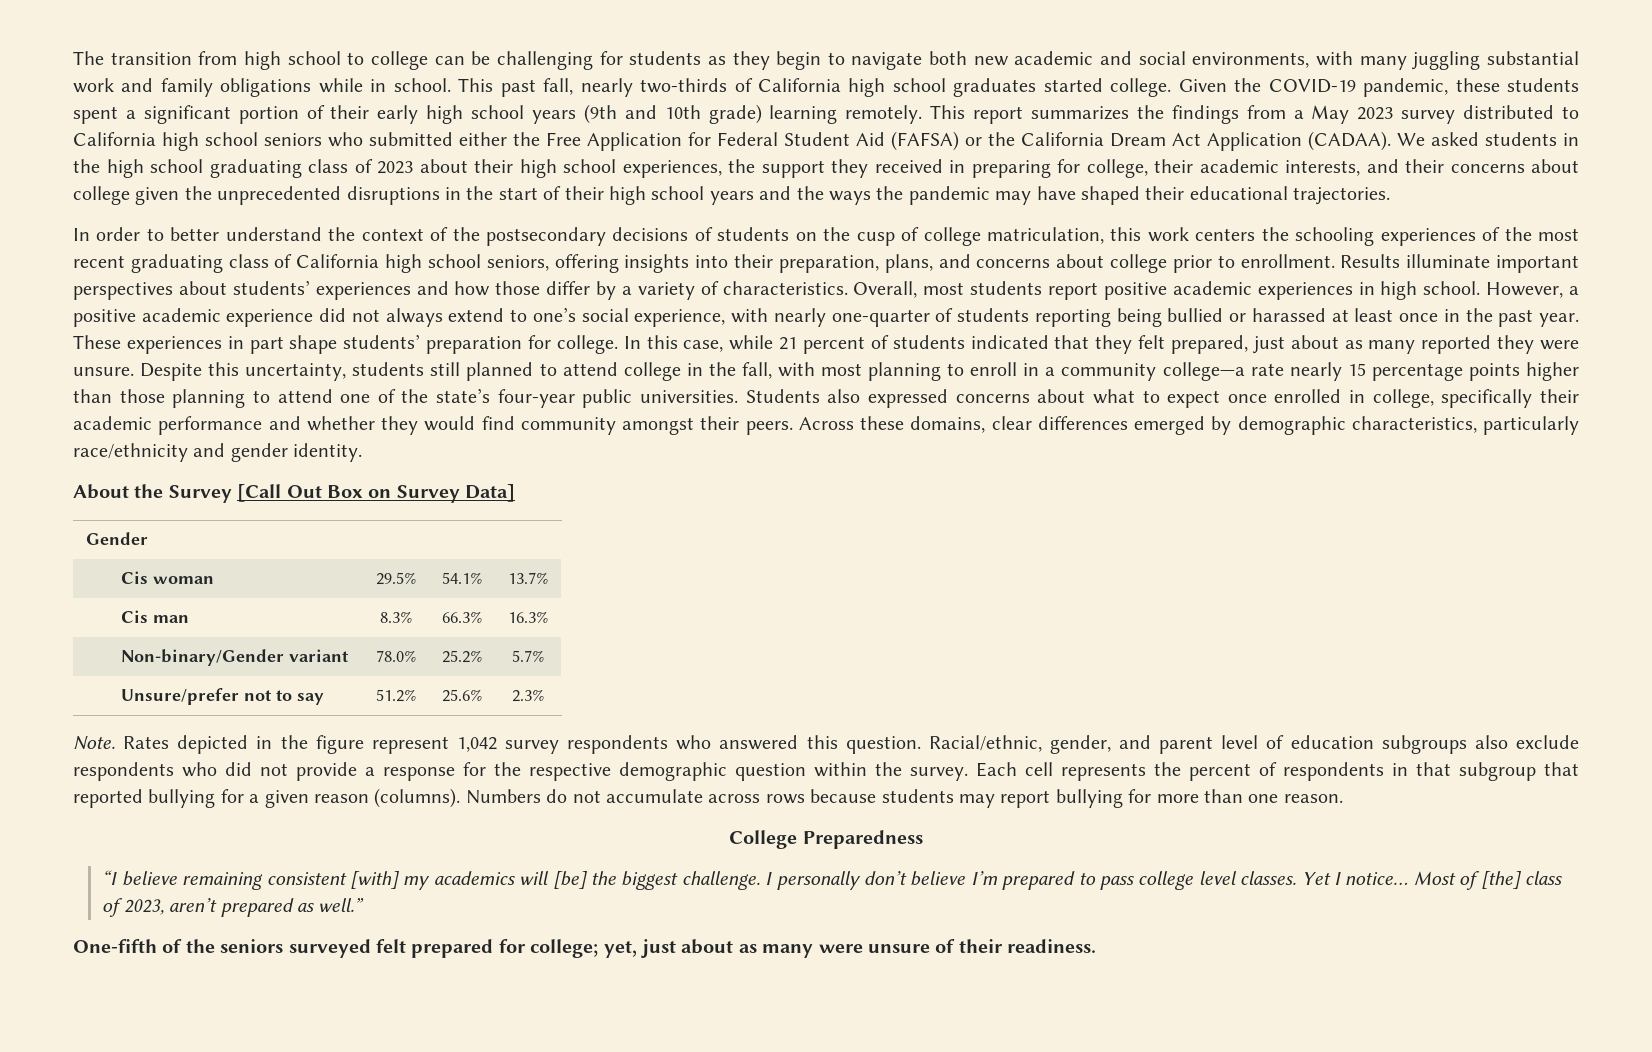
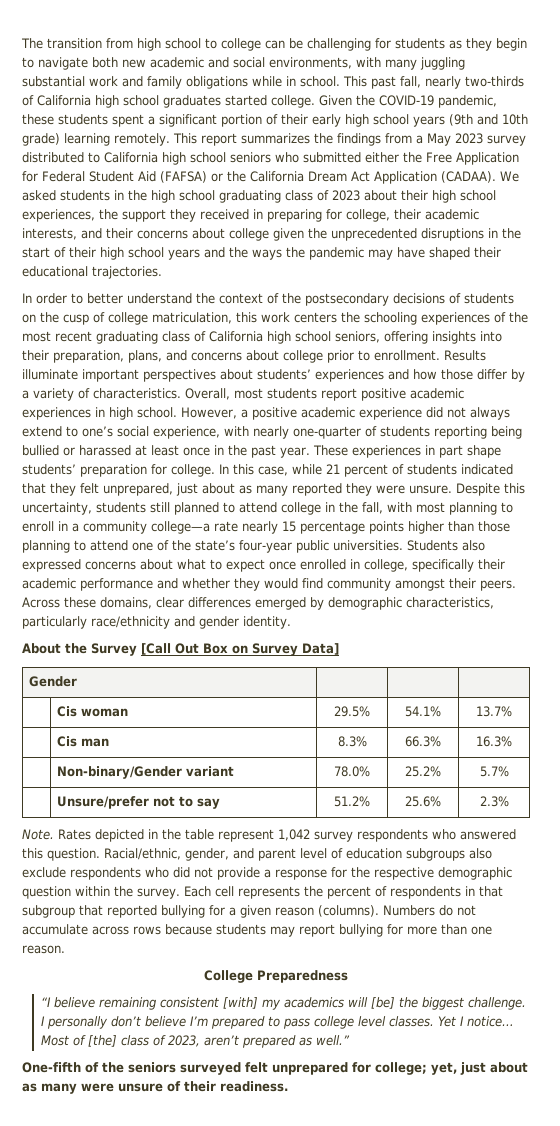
[1171,335,1249,354] prepared, -> [103,483,173,496] unprepared,
[315,735,364,754] figure -> [185,829,214,840] table
[411,939,494,958] prepared -> [272,1062,348,1075] unprepared

